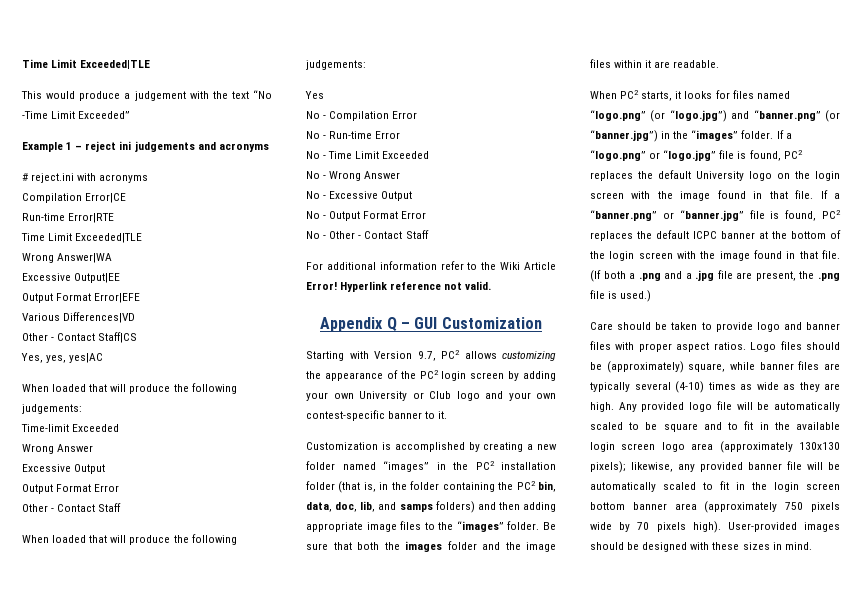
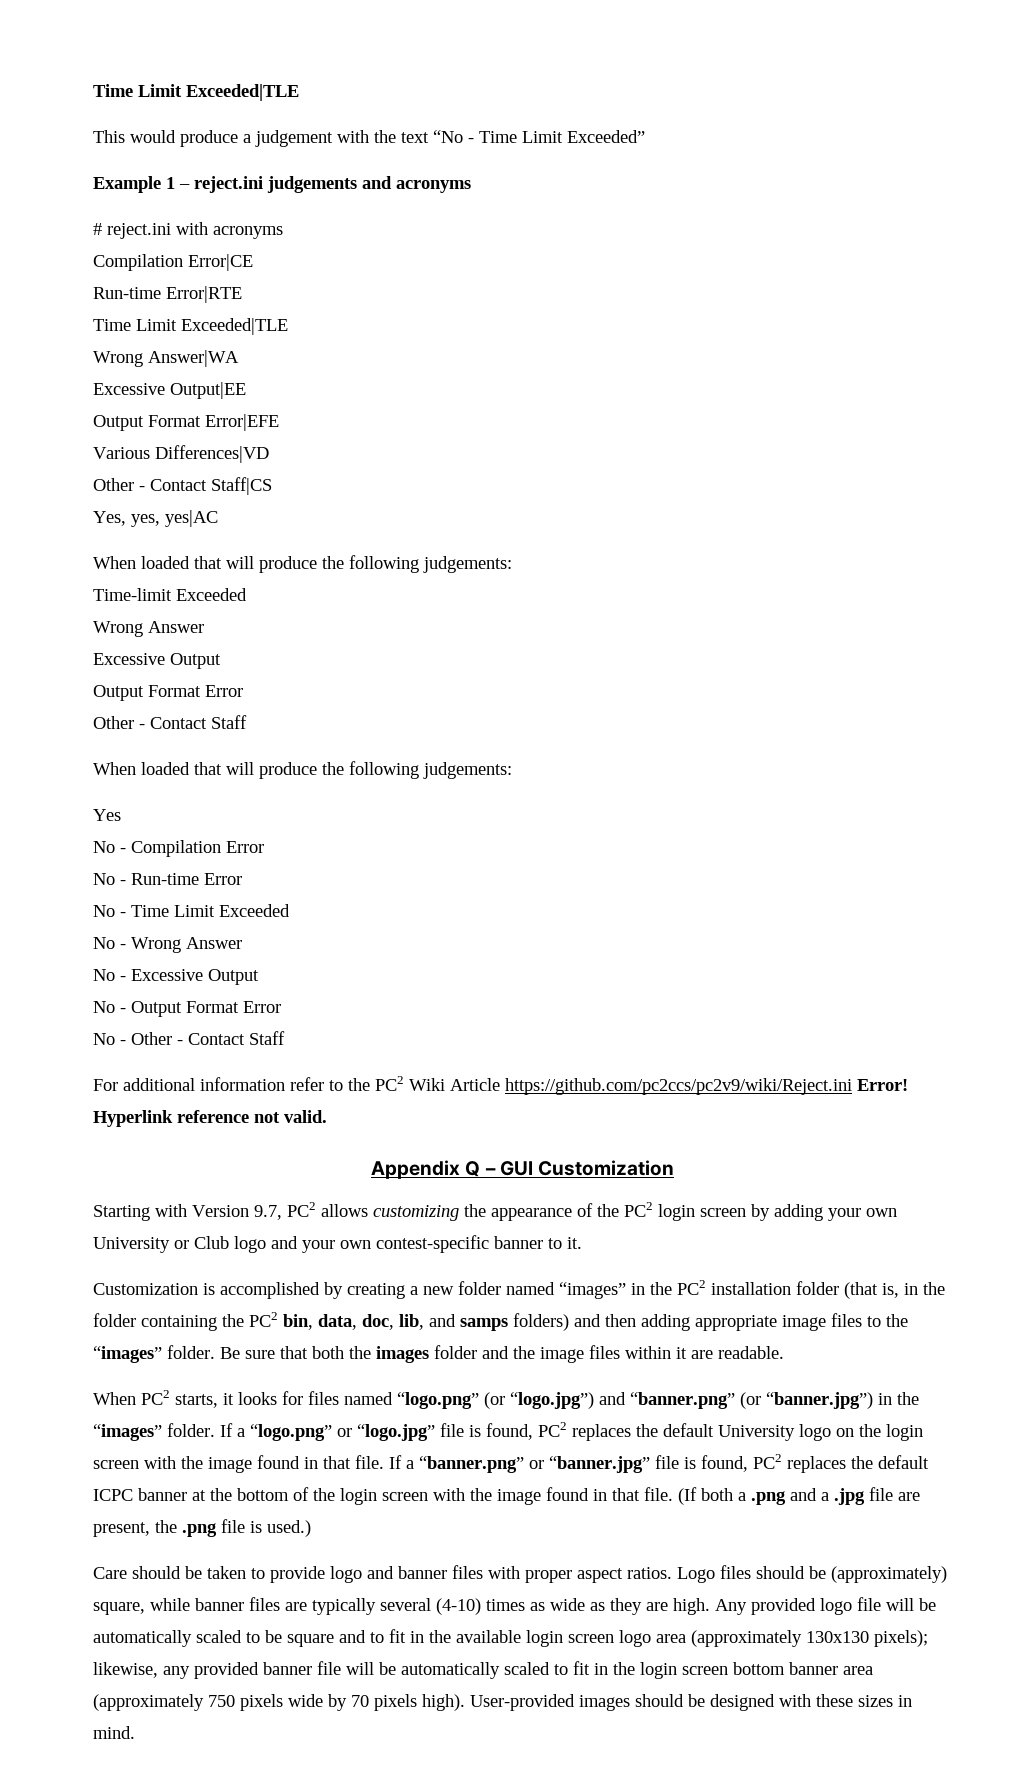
[22,111,48,119] -Time -> [468,131,517,143] - Time
[85,141,132,152] reject ini -> [194,176,263,193] reject.ini
(497, 266) none -> [375,1076,404,1091] PC2
(556, 266) none -> [505,1078,852,1095] https://github.com/pc2ccs/pc2v9/wiki/Reject.ini

